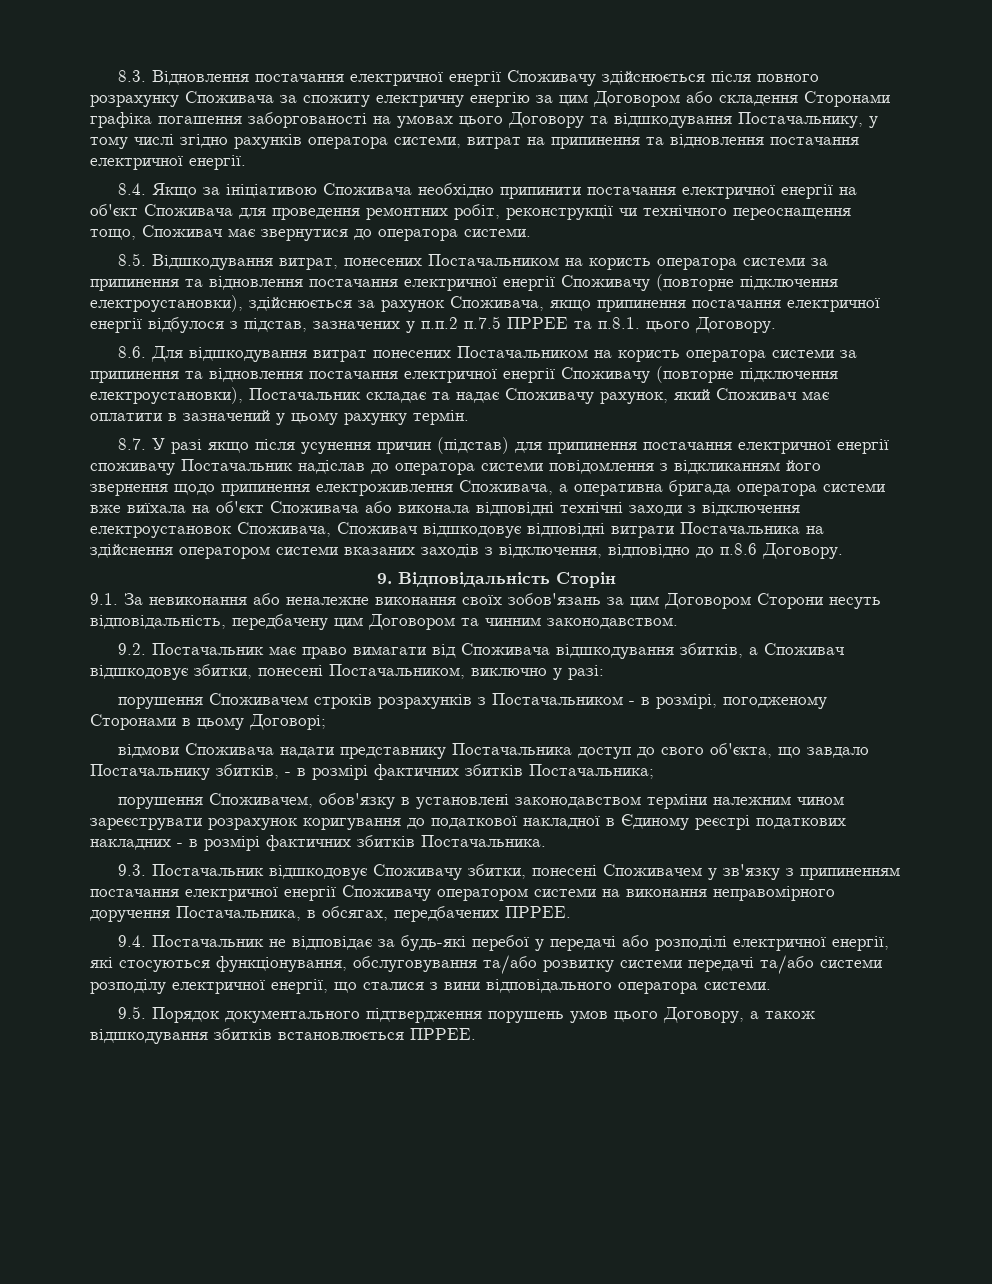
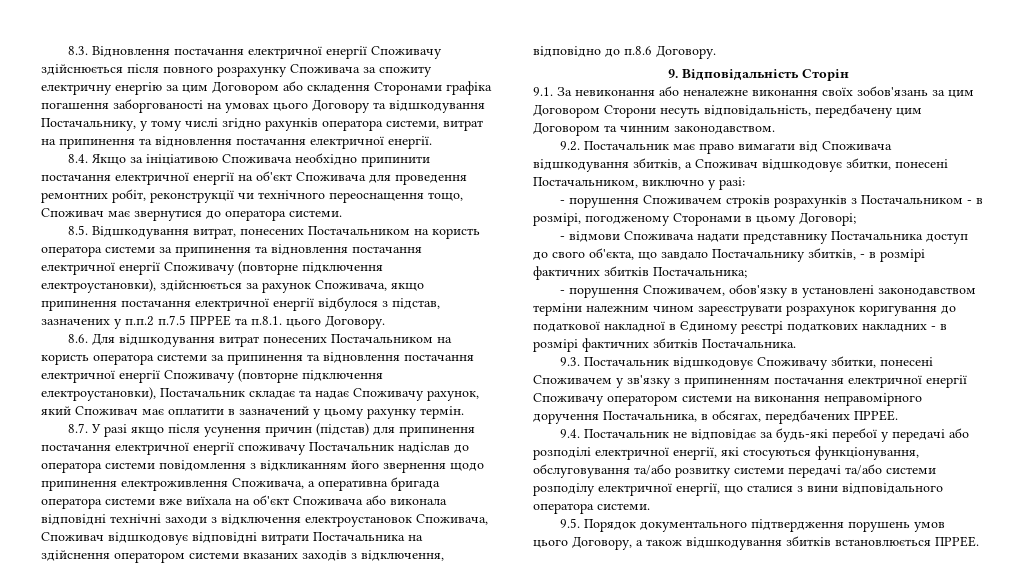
(604, 672) none -> [560,200,566,204] -
(326, 722) none -> [560,236,566,240] -
(654, 771) none -> [560,290,566,294] -

